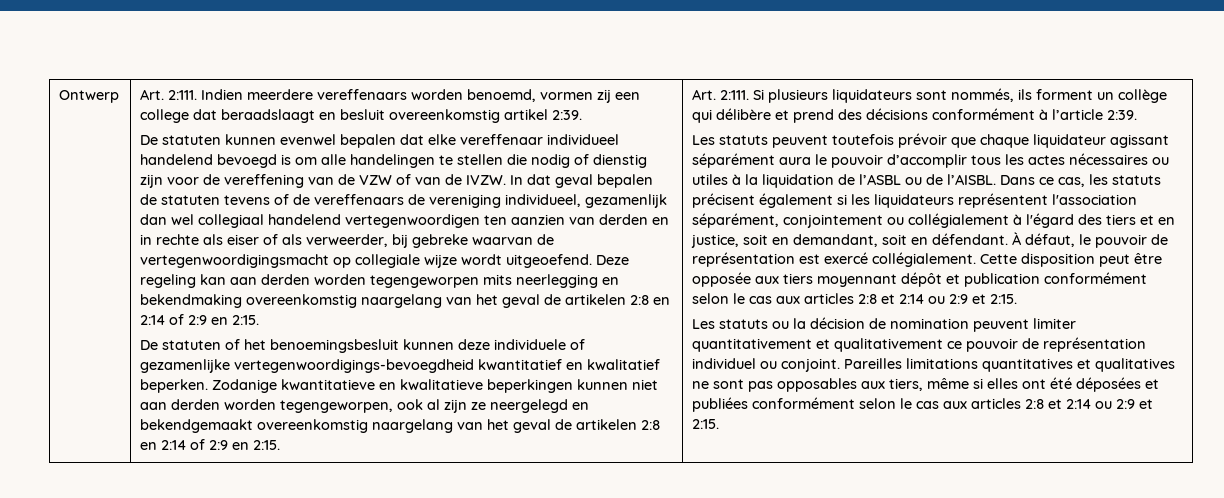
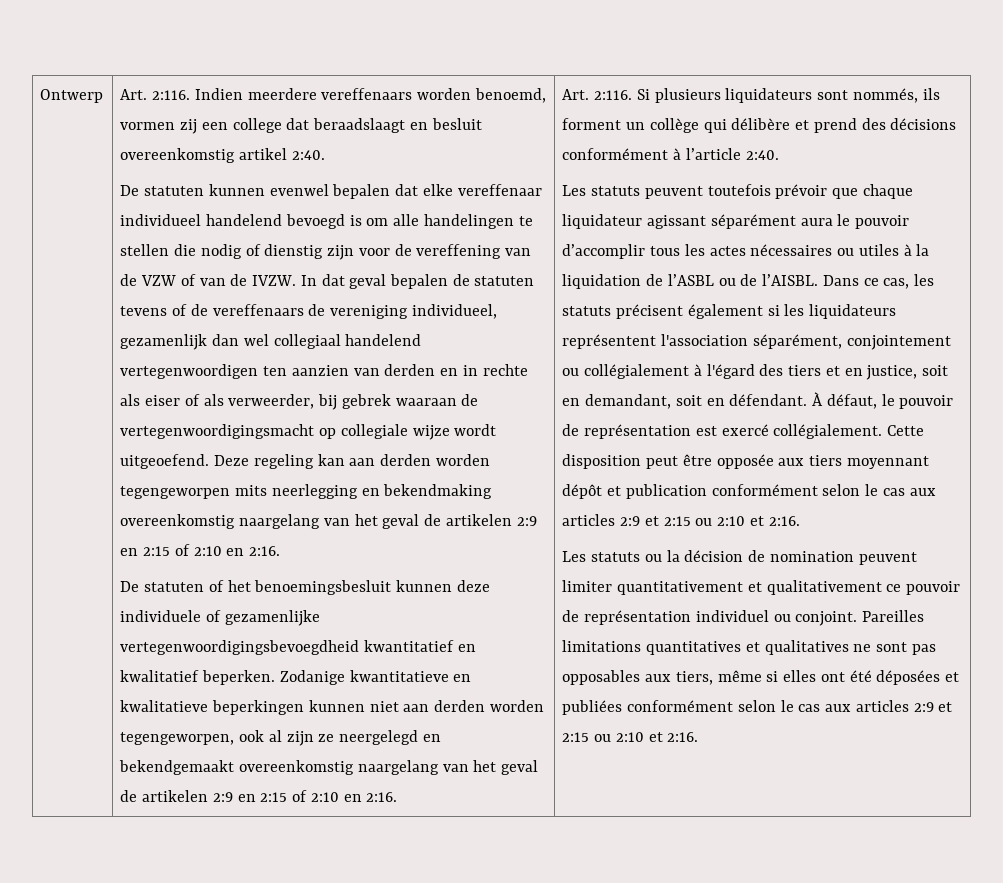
[168,90,198,100] 2:111. -> [152,90,191,100] 2:116.
[552,110,583,120] 2:39. -> [291,150,325,160] 2:40.
[412,234,534,248] gebreke waarvan -> [341,394,457,409] gebrek waaraan
[630,295,671,305] [140,314,260,325] 2:8 en 2:14 of 2:9 en 2:15. -> [516,516,537,526] [120,544,281,556] 2:9 en 2:15 of 2:10 en 2:16.
[234,359,475,373] vertegenwoordigings-bevoegdheid -> [120,640,360,655] vertegenwoordigingsbevoegdheid
[641,420,661,430] [140,439,281,450] [692,89,750,100] 2:8 en 2:14 of 2:9 en 2:15. | Art. 2:111. -> [212,790,398,802] [562,89,633,100] 2:9 en 2:15 of 2:10 en 2:16. | Art. 2:116.
[1107,110,1138,120] 2:39. -> [745,150,779,160] 2:40.
[858,294,1018,304] 2:8 et 2:14 ou 2:9 et 2:15. -> [620,516,800,526] 2:9 et 2:15 ou 2:10 et 2:16.
[1025,399,1154,409] [692,419,720,429] 2:8 et 2:14 ou 2:9 et 2:15. -> [913,702,953,712] [562,732,699,742] 2:9 et 2:15 ou 2:10 et 2:16.

